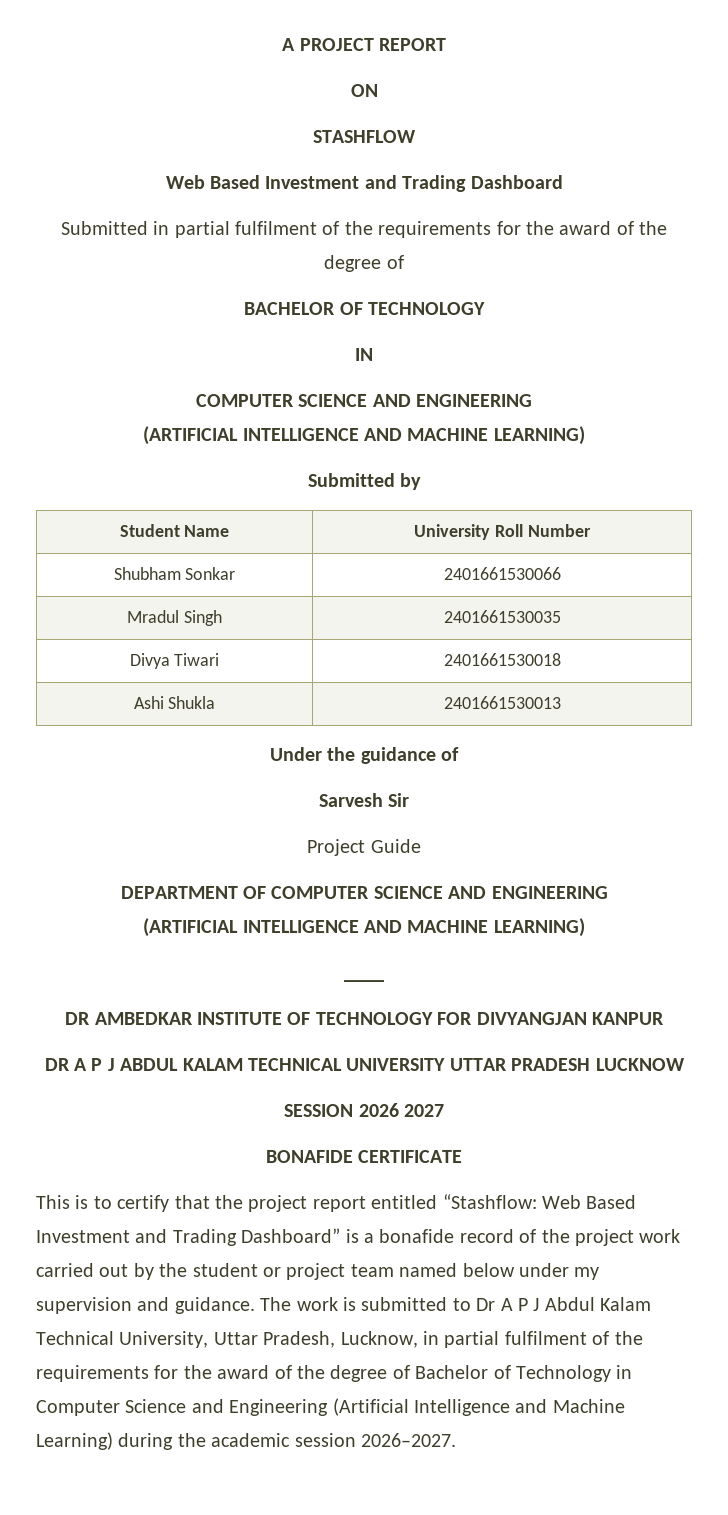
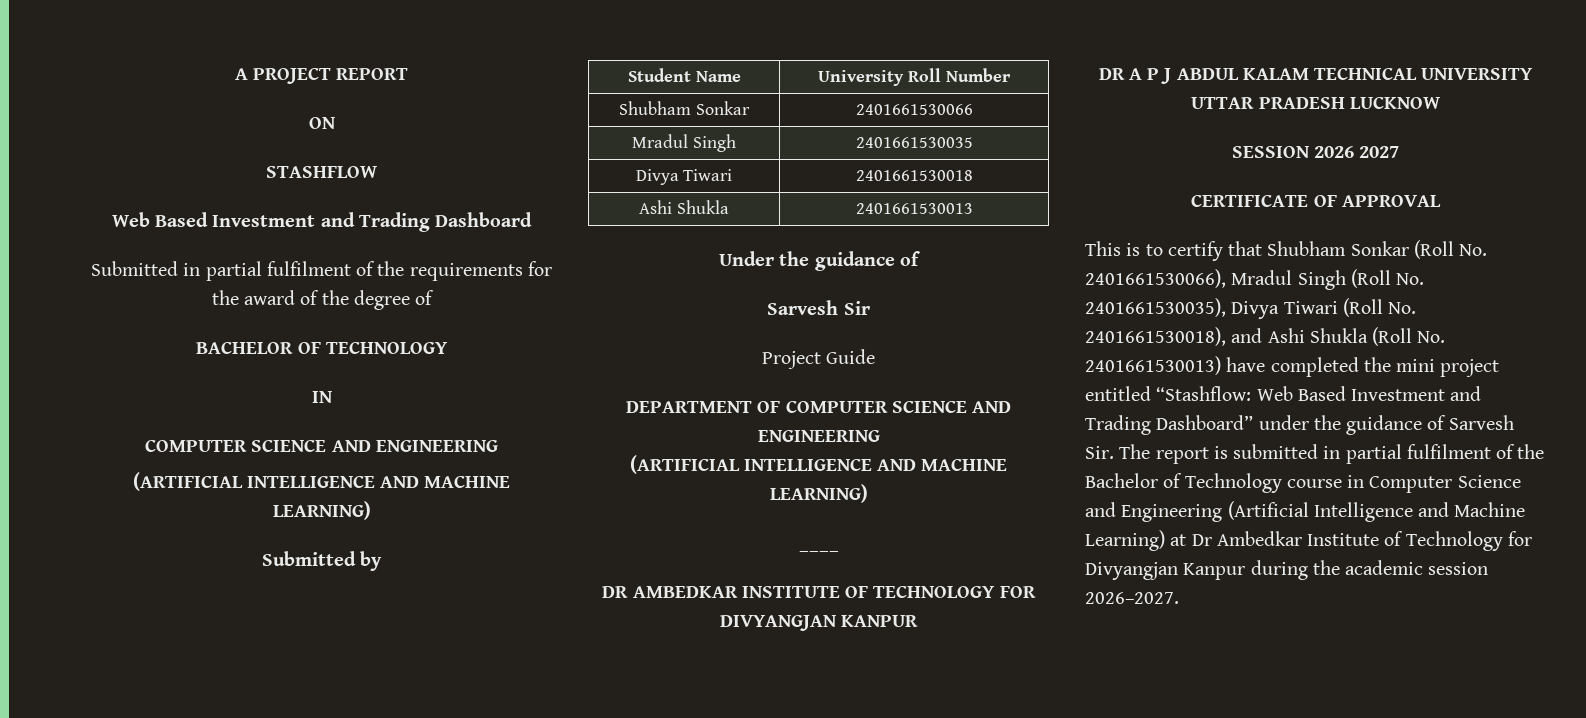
[265,1150,353,1163] BONAFIDE -> (1400, 152) none
(463, 1156) none -> [1313,195,1441,207] OF APPROVAL
[215,1195,366,1212] the project report -> [1267,240,1488,259] [1085,269,1425,290] [1085,298,1417,319] [1085,327,1446,346] [1085,356,1500,377] Shubham Sonkar (Roll No. 2401661530066), Mradul Singh (Roll No. 2401661530035), Divya Tiwari (Roll No. 2401661530018), and Ashi Shukla (Roll No. 2401661530013) have completed the mini project
[345,1229,681,1246] [36,1263,600,1280] [36,1297,652,1314] [36,1331,643,1348] [36,1365,410,1382] is a bonafide record of the project work carried out by the student or project team named below under my supervision and guidance. The work is submitted to Dr A P J Abdul Kalam Technical University, Uttar Pradesh, Lucknow, in partial fulfilment of the requirements for the award of the degree of -> [1258,415,1514,435] [1085,444,1545,464] under the guidance of Sarvesh Sir. The report is submitted in partial fulfilment of the
(611, 1373) none -> [1286,479,1342,488] course
(113, 1441) none -> [1170,531,1532,551] [1085,562,1246,580] at Dr Ambedkar Institute of Technology for Divyangjan Kanpur

